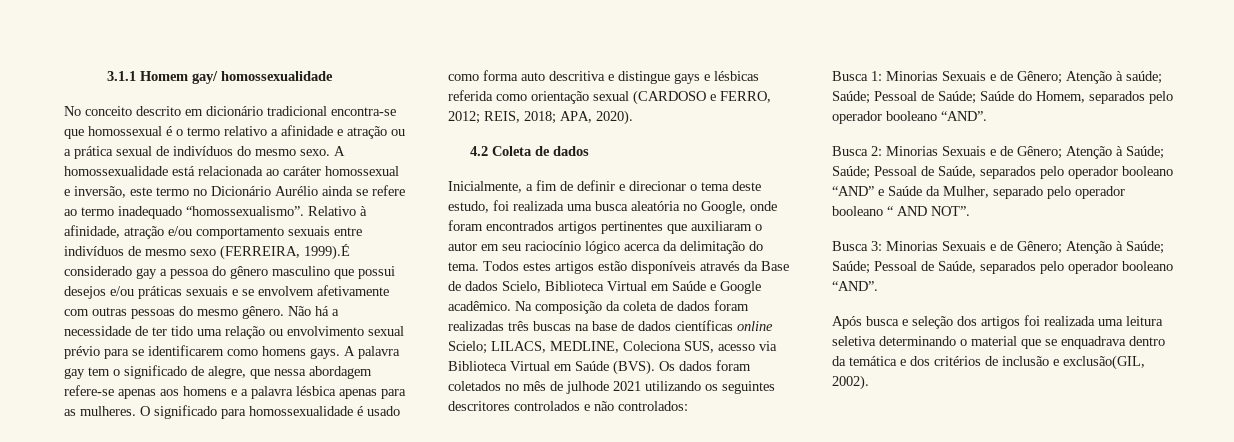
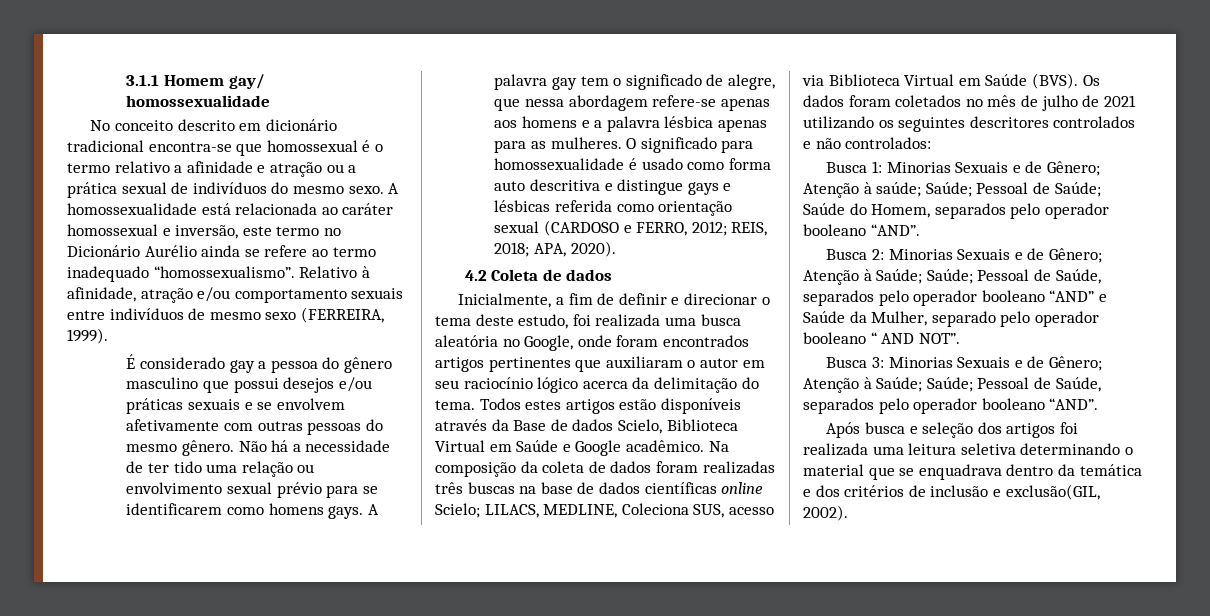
[304,244,350,260] 1999).É -> [67,328,108,344] [126,354,136,369] 1999). // É
[566,381,609,394] julhode -> [1041,95,1100,111] julho de

